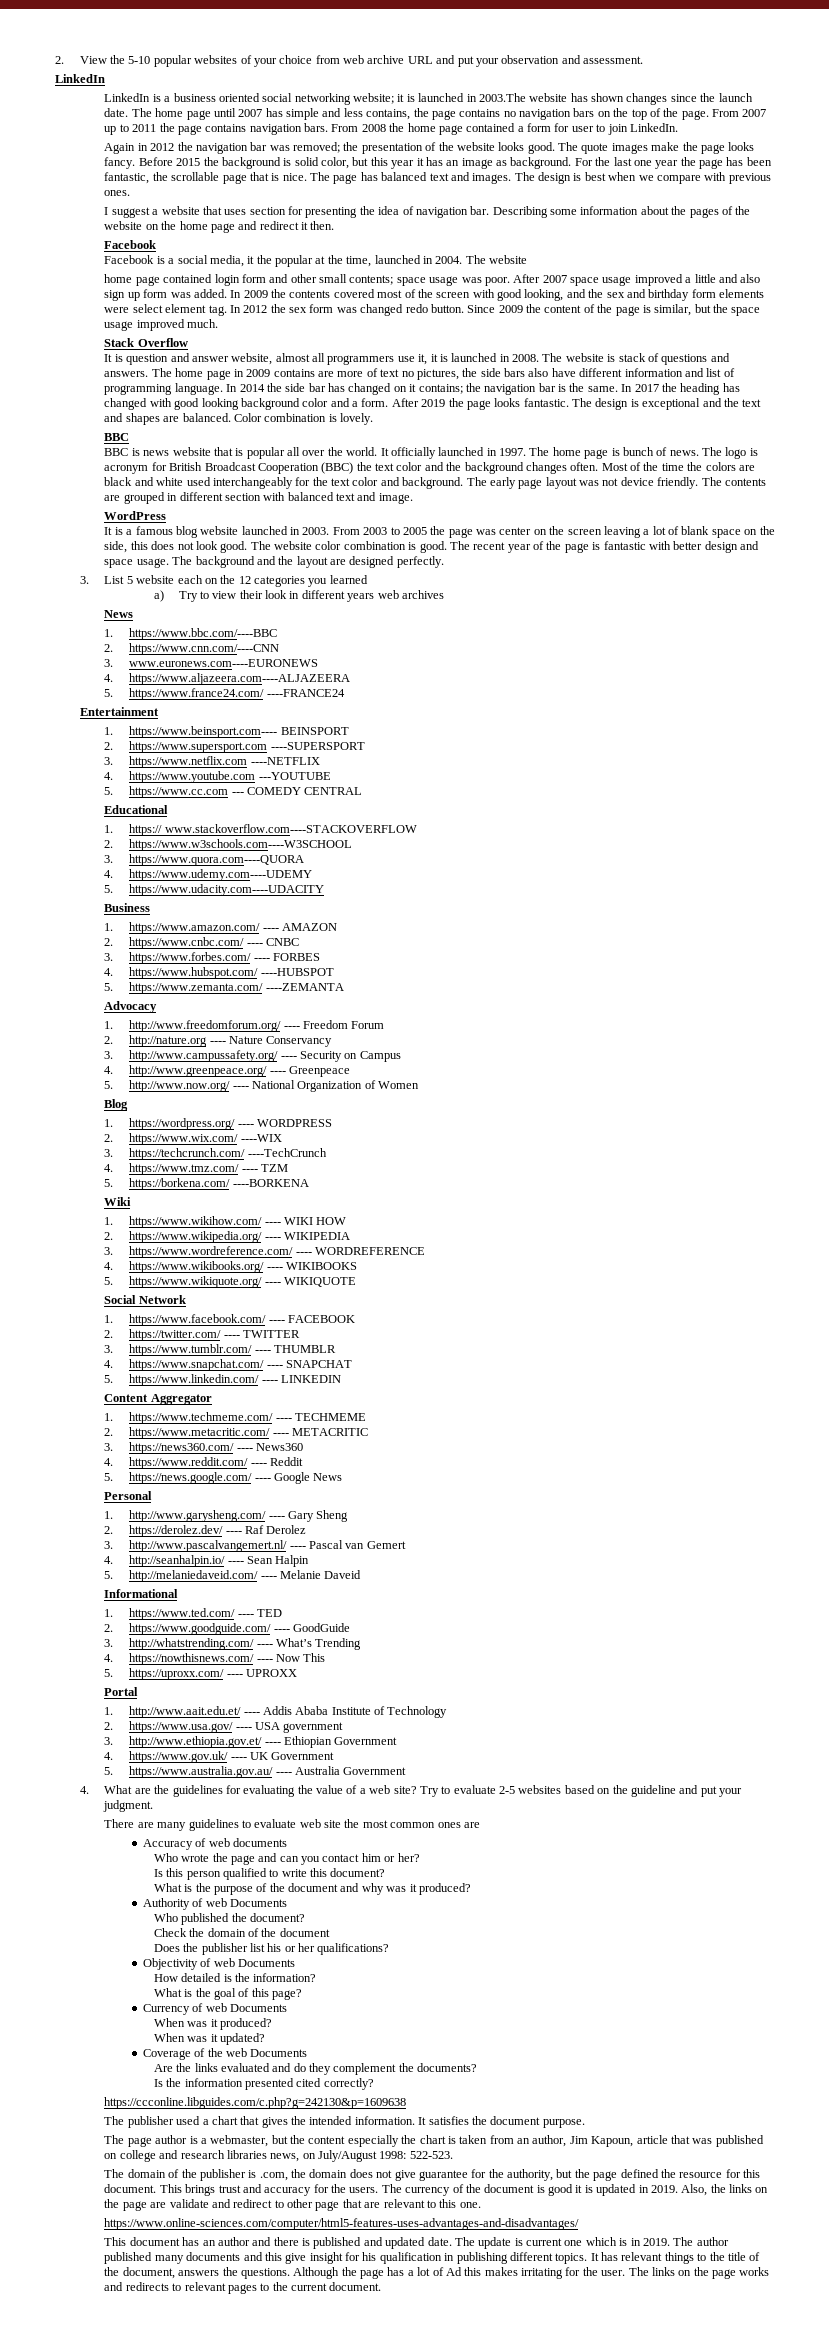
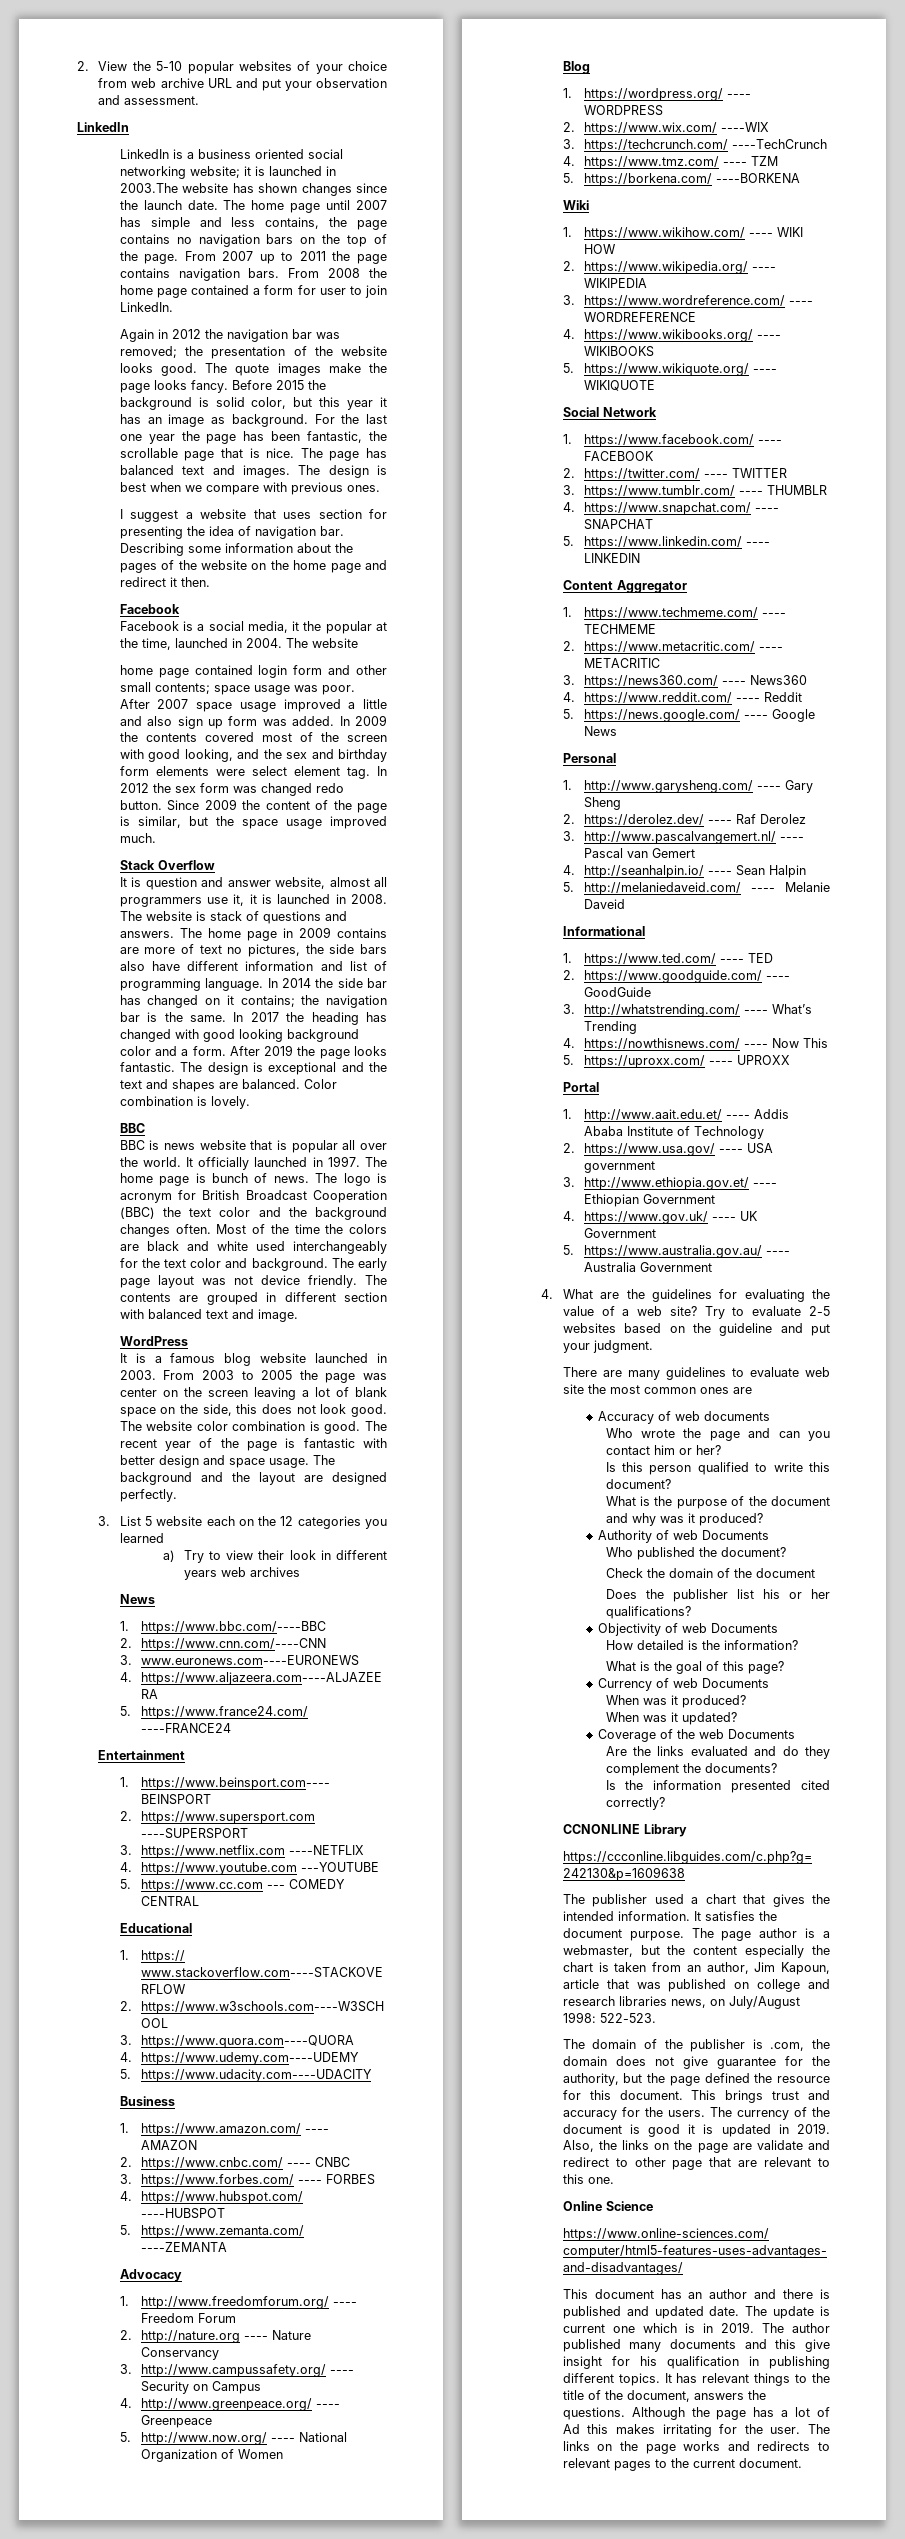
(374, 2084) none -> [562,1824,687,1837] // CCNONLINE Library
(585, 2123) // -> (684, 1936) none
(481, 2205) none -> [562,2201,653,2211] // Online Science

